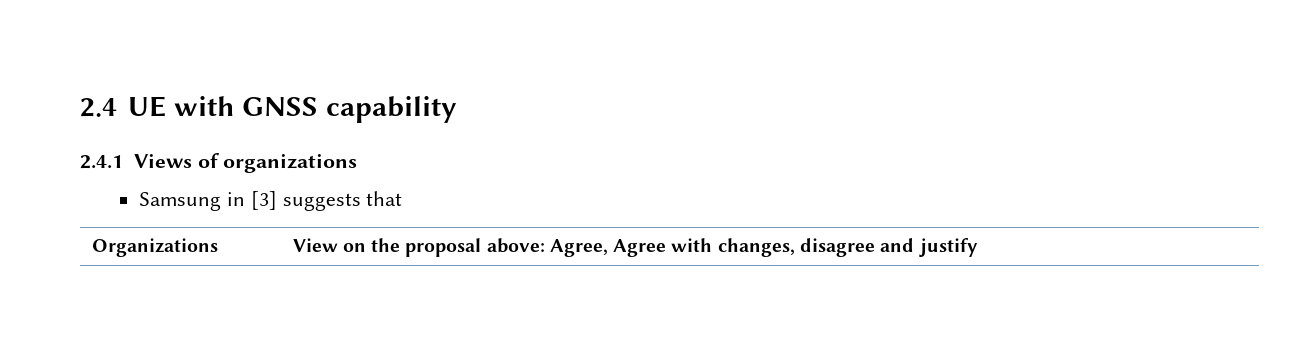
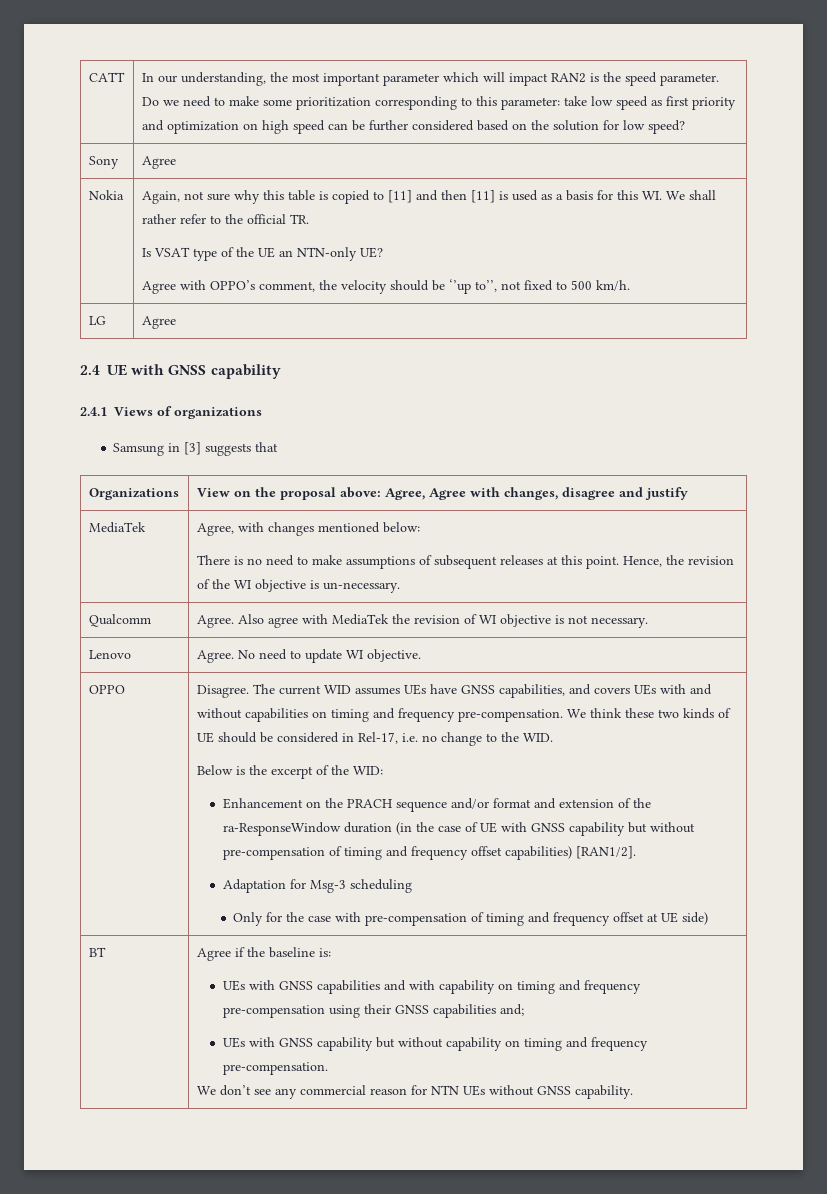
(80, 107) none -> [88,72,125,82] [141,72,719,86] [141,96,736,110] [141,120,685,134] [88,156,119,169] [141,156,176,169] [88,190,124,200] [141,190,716,204] [141,214,309,224] [141,247,383,261] [141,279,630,294] [88,316,106,325] [141,316,176,329] CATT | In our understanding, the most important parameter which will impact RAN2 is the speed parameter. Do we need to make some prioritization corresponding to this parameter: take low speed as first priority and optimization on high speed can be further considered based on the solution for low speed? // Sony | Agree // Nokia | Again, not sure why this table is copied to [11] and then [11] is used as a basis for this WI. We shall rather refer to the official TR. // Is VSAT type of the UE an NTN-only UE? // Agree with OPPO’s comment, the velocity should be ‘’up to’’, not fixed to 500 km/h. // LG | Agree //
(978, 247) none -> [88,522,146,533] [196,522,420,536] [196,555,734,569] [196,579,400,593] [88,614,151,627] [196,614,648,628] [88,650,131,659] [196,649,421,663] [88,685,125,694] [196,684,712,698] [196,708,731,722] [196,732,553,746] [196,765,383,779] [222,798,651,812] [222,822,695,836] [222,846,636,860] [222,879,412,893] [233,912,709,926] [88,947,106,957] [196,947,331,961] [222,980,641,994] [222,1004,524,1018] [222,1037,648,1051] [222,1062,328,1075] [196,1085,633,1099] // MediaTek | Agree, with changes mentioned below: // There is no need to make assumptions of subsequent releases at this point. Hence, the revision of the WI objective is un-necessary. // Qualcomm | Agree. Also agree with MediaTek the revision of WI objective is not necessary. // Lenovo | Agree. No need to update WI objective. // OPPO | Disagree. The current WID assumes UEs have GNSS capabilities, and covers UEs with and without capabilities on timing and frequency pre-compensation. We think these two kinds of UE should be considered in Rel-17, i.e. no change to the WID. // Below is the excerpt of the WID: // Enhancement on the PRACH sequence and/or format and extension of the ra-ResponseWindow duration (in the case of UE with GNSS capability but without pre-compensation of timing and frequency offset capabilities) [RAN1/2]. // Adaptation for Msg-3 scheduling // Only for the case with pre-compensation of timing and frequency offset at UE side) // BT | Agree if the baseline is: // UEs with GNSS capabilities and with capability on timing and frequency pre-compensation using their GNSS capabilities and; // UEs with GNSS capability but without capability on timing and frequency pre-compensation. // We don’t see any commercial reason for NTN UEs without GNSS capability.

